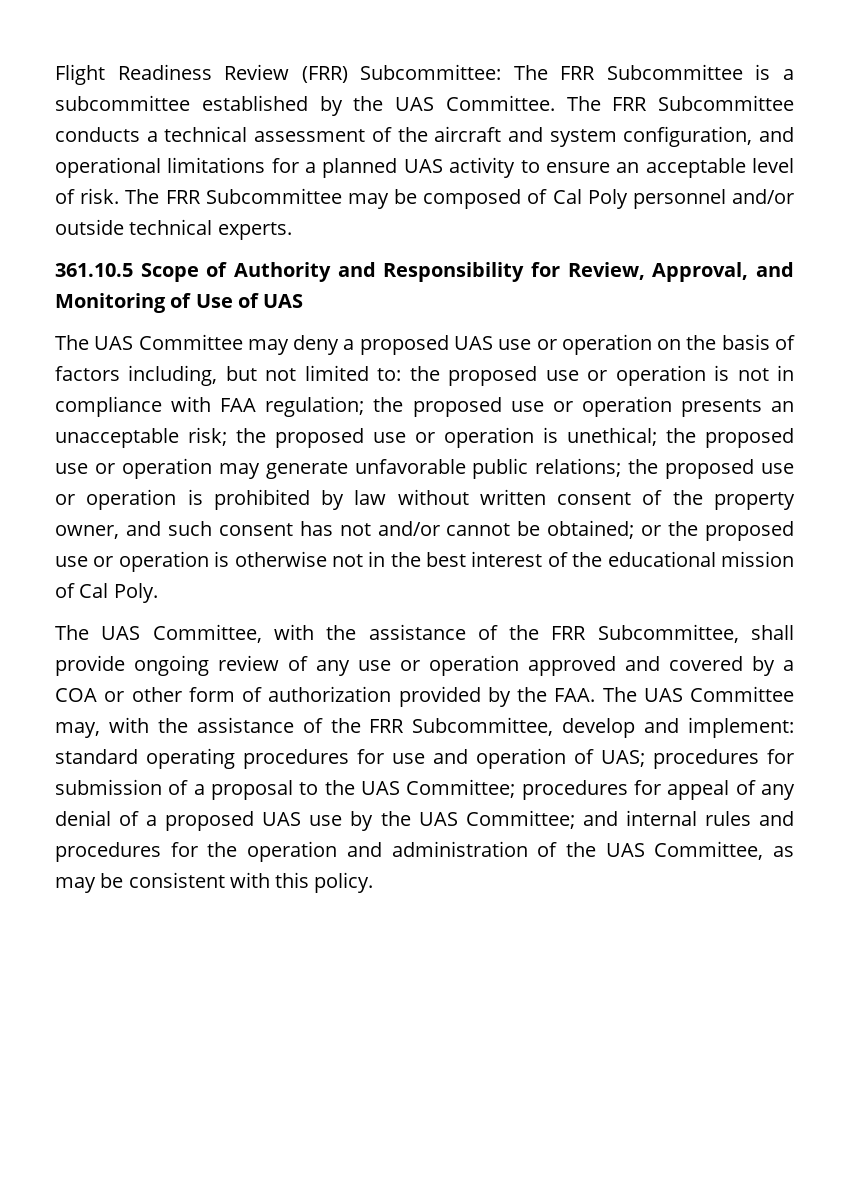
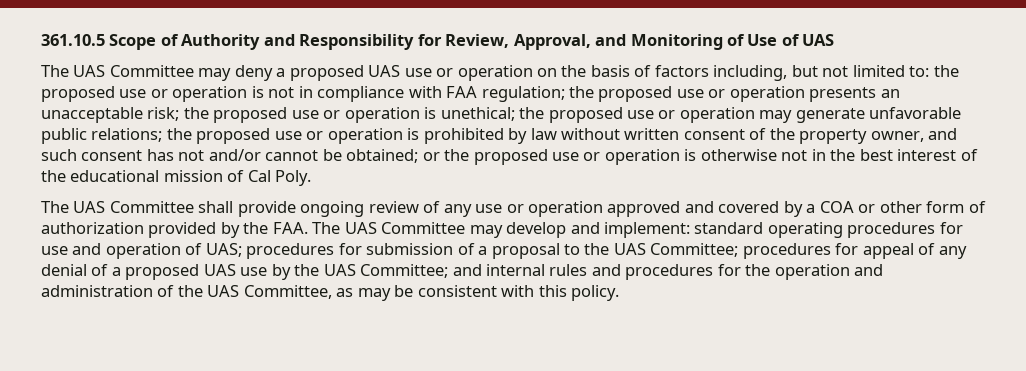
[55,64,794,85] [55,95,794,116] [55,126,794,147] [55,157,795,178] [55,188,794,209] [55,219,292,240] Flight Readiness Review (FRR) Subcommittee: The FRR Subcommittee is a subcommittee established by the UAS Committee. The FRR Subcommittee conducts a technical assessment of the aircraft and system configuration, and operational limitations for a planned UAS activity to ensure an acceptable level of risk. The FRR Subcommittee may be composed of Cal Poly personnel and/or outside technical experts. // -> (41, 40) none
[152,624,739,643] Committee, with the assistance of the FRR Subcommittee, -> [109,201,194,213] Committee
[55,717,554,738] may, with the assistance of the FRR Subcommittee, -> [469,225,503,238] may

